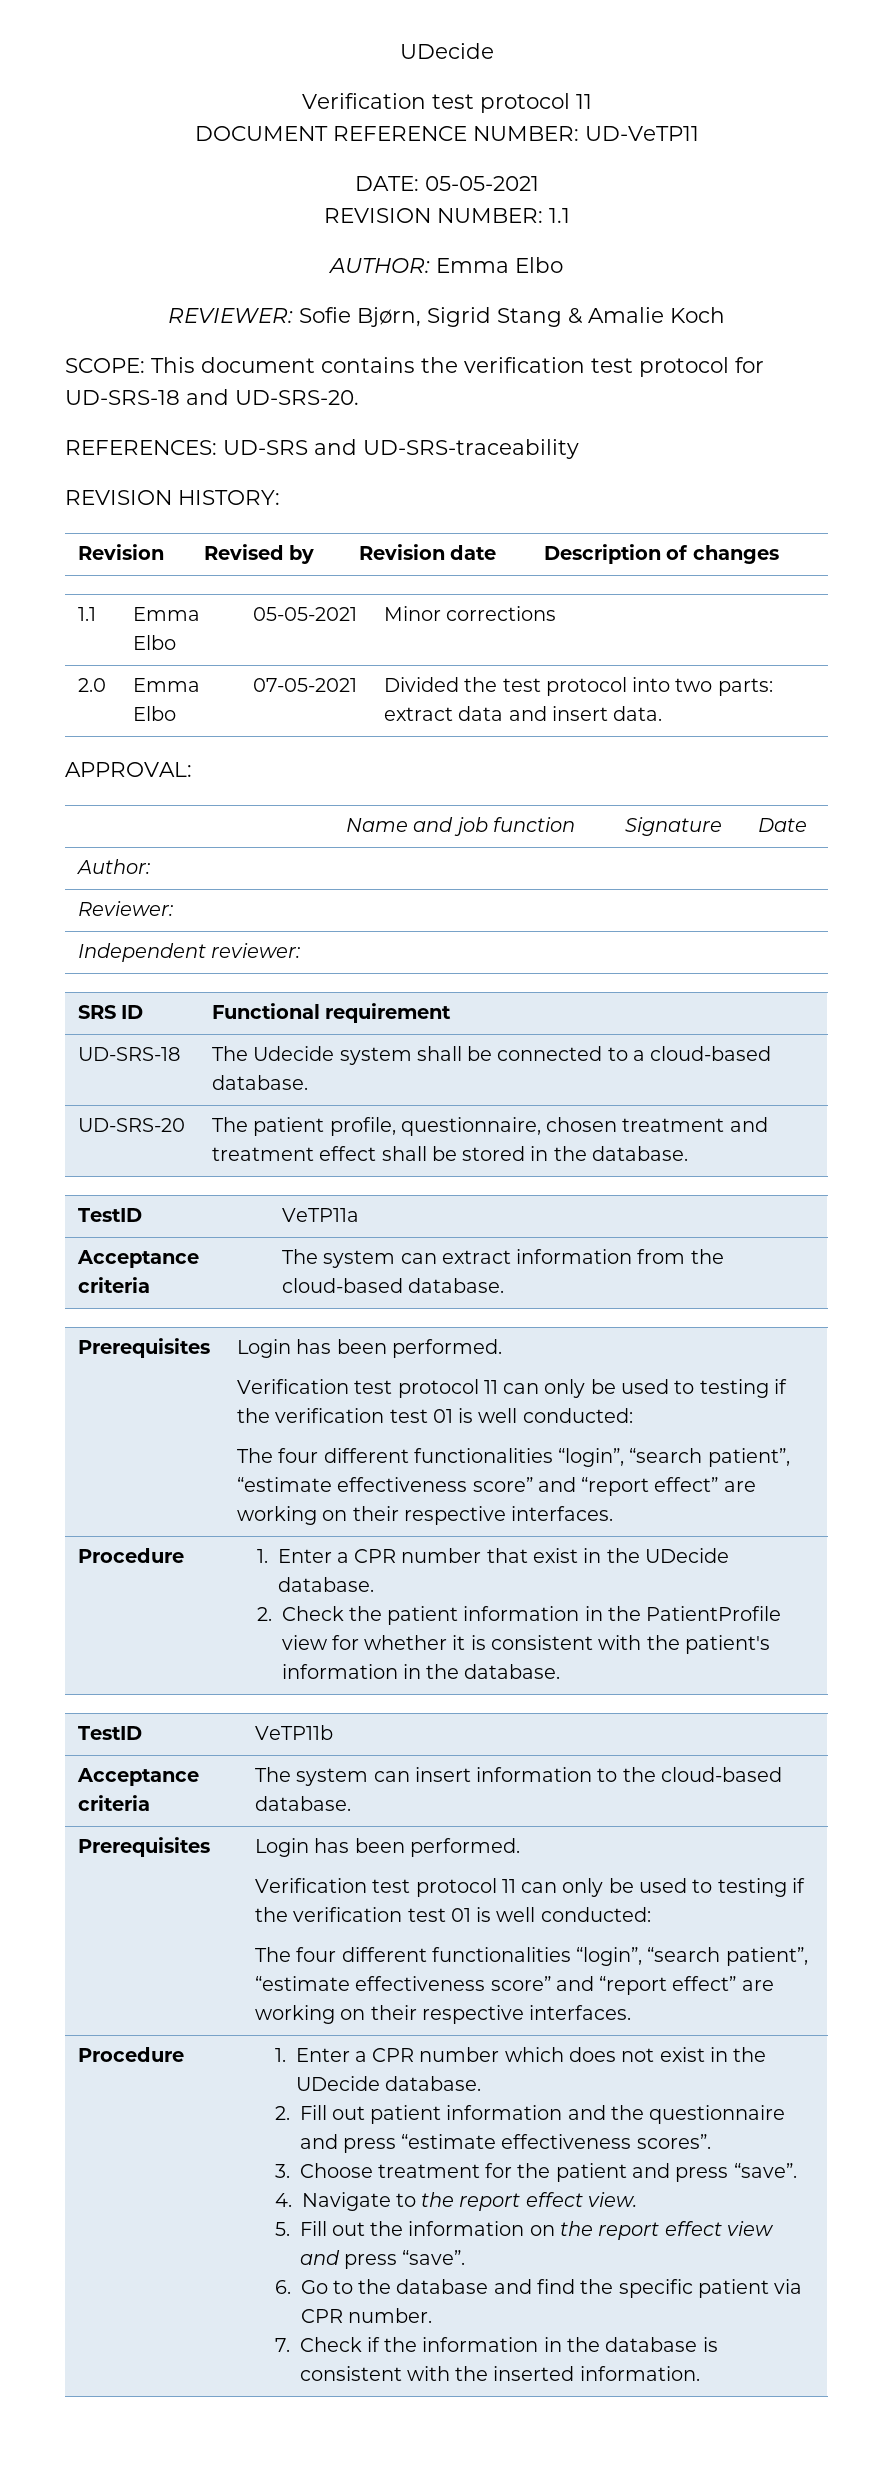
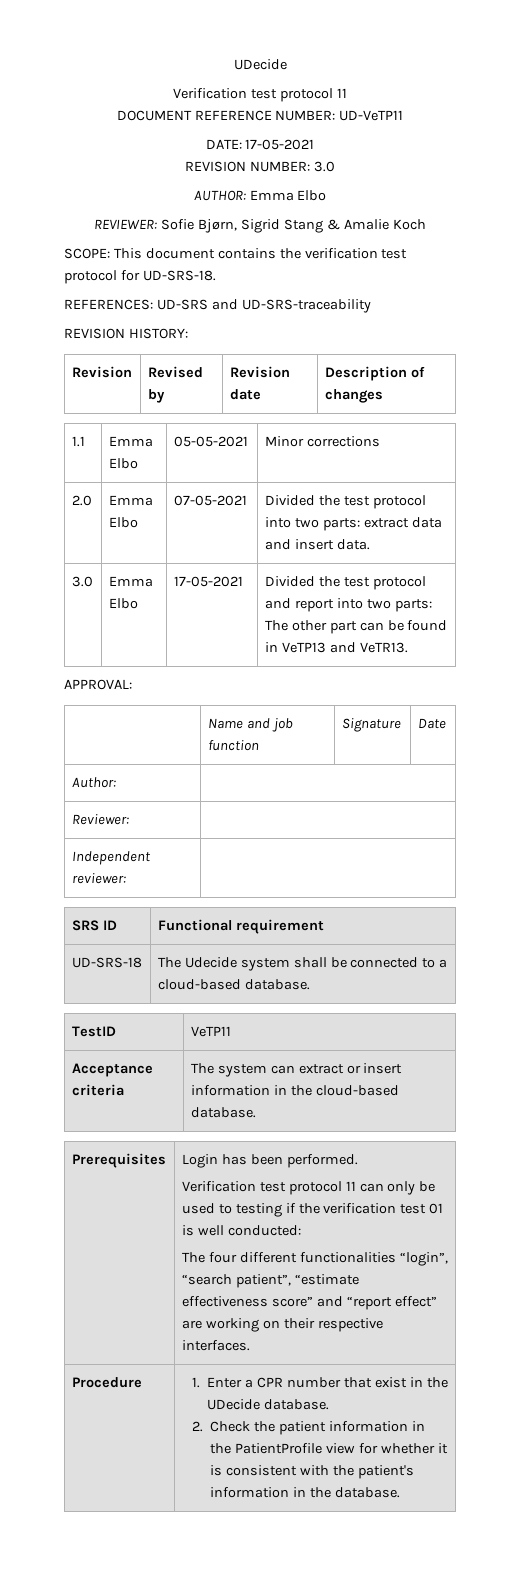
[424,176,539,191] 05-05-2021 -> [245,139,315,150] 17-05-2021
[548,208,570,223] 1.1 -> [313,161,335,172] 3.0
[65,389,359,405] UD-SRS-18 and UD-SRS-20. -> [142,270,216,281] UD-SRS-18.
(663, 713) none -> [71,576,93,587] [108,576,153,587] [108,598,138,609] [173,576,243,587] [264,576,426,590] [264,598,432,612] [264,620,448,634] [264,642,408,653] // 3.0 | Emma Elbo | 17-05-2021 | Divided the test protocol and report into two parts: The other part can be found in VeTP13 and VeTR13.
[78,1118,186,1132] [212,1117,768,1136] [212,1146,688,1161] [78,1208,143,1222] [282,1208,360,1222] // UD-SRS-20 | The patient profile, questionnaire, chosen treatment and treatment effect shall be stored in the database. // TestID | VeTP11a -> [71,1026,116,1037] [190,1026,231,1037] // TestID | VeTP11
[516,1249,686,1264] information from -> [346,1063,403,1074] [190,1085,287,1096] or insert information in
[78,1726,143,1740] [255,1725,334,1740] [77,1768,200,1786] [78,1795,151,1811] [255,1767,782,1786] [255,1796,352,1811] [78,1837,211,1857] [255,1838,520,1857] [255,1878,805,1897] [255,1907,651,1922] [255,1947,808,1966] [255,1976,774,1995] [255,2005,632,2024] [78,2047,185,2062] [274,2047,767,2062] [295,2076,481,2091] [274,2105,786,2124] [299,2134,711,2153] [274,2163,797,2182] [274,2192,637,2211] [274,2221,774,2240] [299,2250,466,2269] [274,2279,803,2298] [300,2308,432,2323] [274,2337,718,2352] [299,2366,700,2381] // TestID | VeTP11b // Acceptance criteria | The system can insert information to the cloud-based database. // Prerequisites | Login has been performed. // Verification test protocol 11 can only be used to testing if the verification test 01 is well conducted: // The four different functionalities “login”, “search patient”, “estimate effectiveness score” and “report effect” are working on their respective interfaces. // Procedure | 1. Enter a CPR number which does not exist in the UDecide database. // 2. Fill out patient information and the questionnaire and press “estimate effectiveness scores”. // 3. Choose treatment for the patient and press “save”. // 4. Navigate to the report effect view. // 5. Fill out the information on the report effect view and press “save”. // 6. Go to the database and find the specific patient via CPR number. // 7. Check if the information in the database is consistent with the inserted information. -> (401, 1492) none

